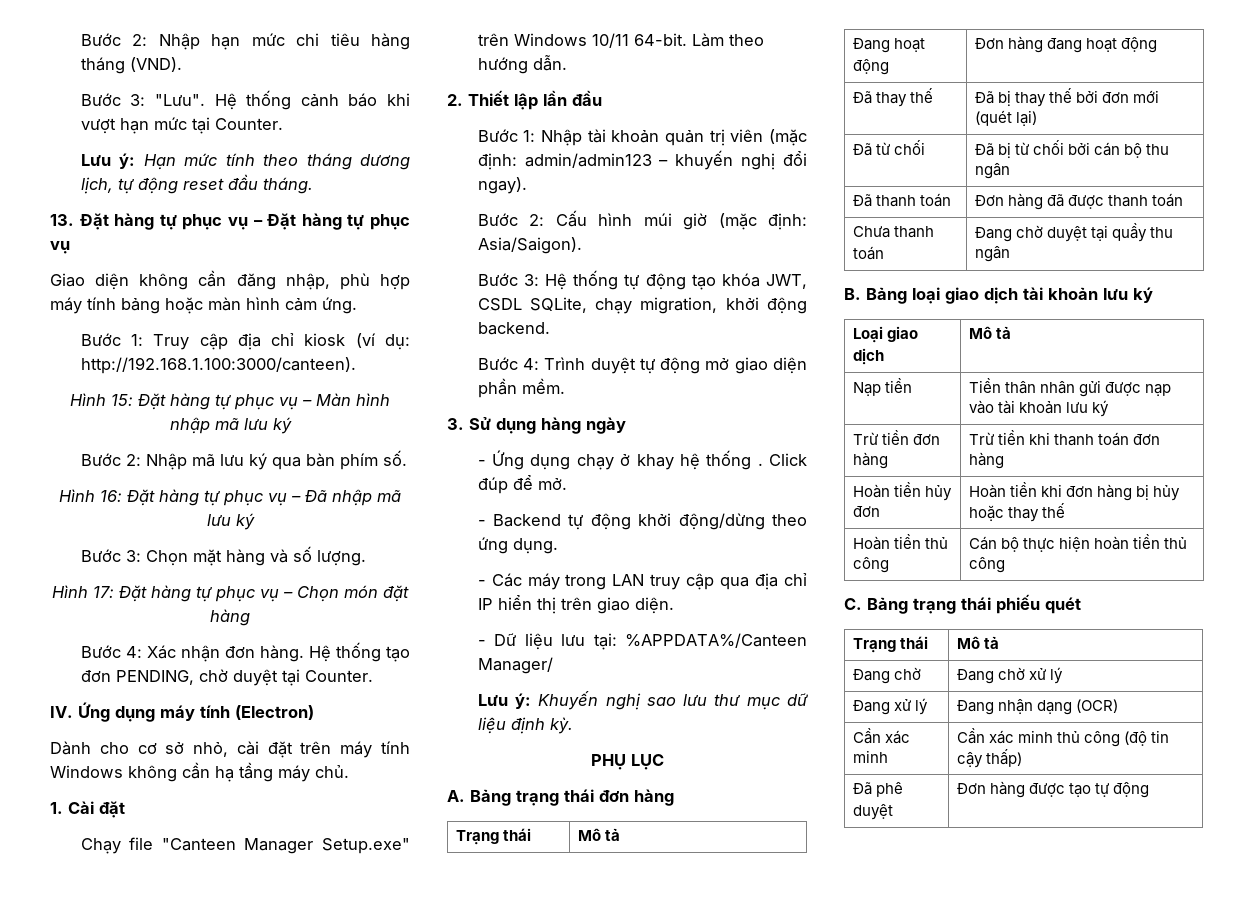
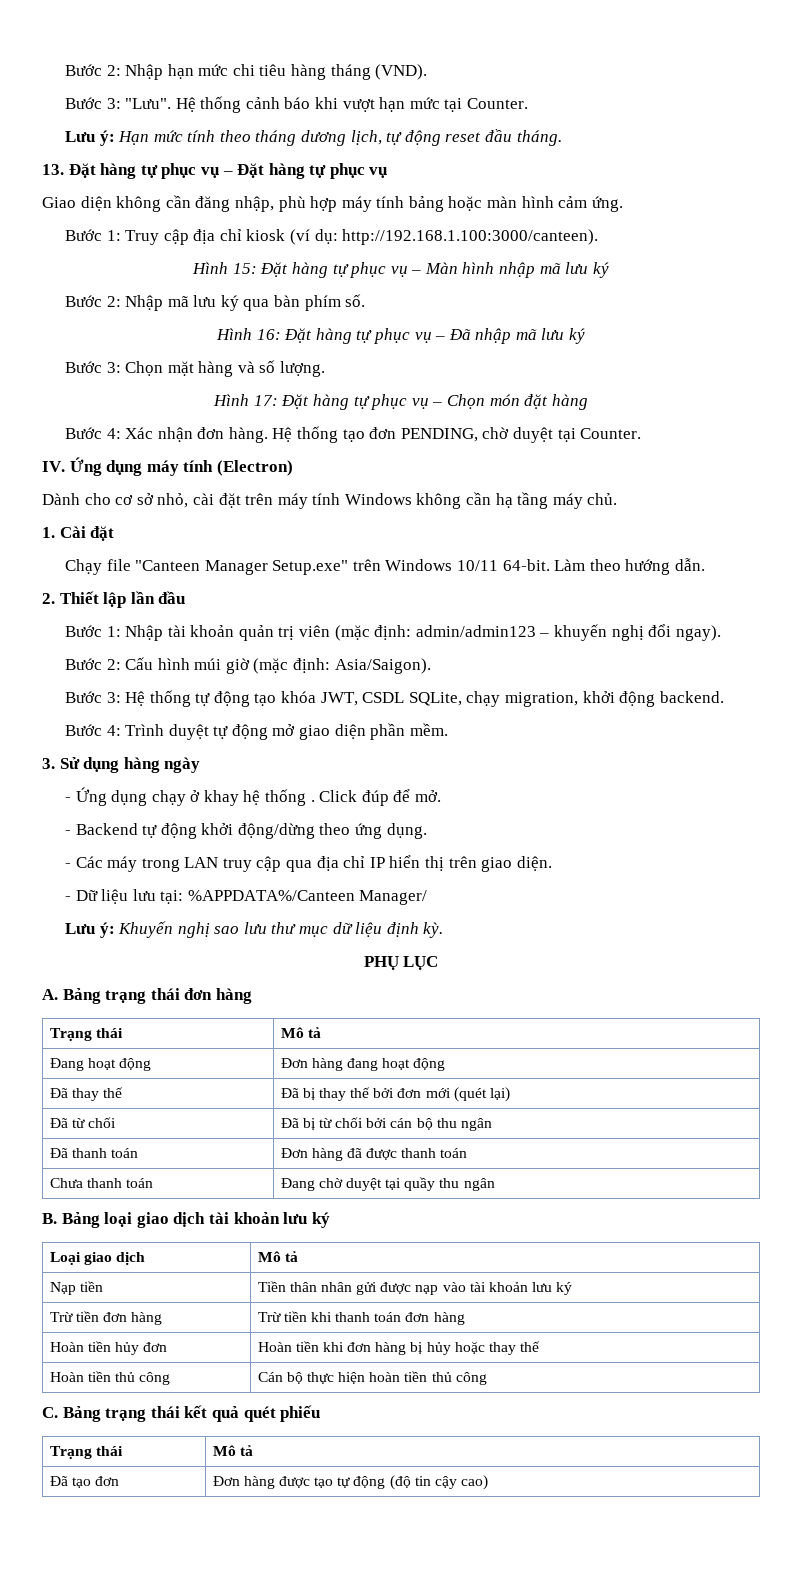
(991, 603) none -> [184,1405,276,1422] kết quả quét
[1045,597,1081,614] [853,636,929,653] [957,636,1000,649] [853,667,922,684] [957,667,1064,684] [853,698,929,715] [957,698,1119,715] [853,728,911,744] [853,750,889,763] [957,728,1170,747] [957,749,1023,768] [853,781,904,797] [853,803,894,820] quét // Trạng thái | Mô tả // Đang chờ | Đang chờ xử lý // Đang xử lý | Đang nhận dạng (OCR) // Cần xác minh | Cần xác minh thủ công (độ tin cậy thấp) // Đã phê duyệt -> [49,1446,123,1459] [212,1445,253,1456] [49,1476,119,1488] // Trạng thái | Mô tả // Đã tạo đơn
(1150, 789) none -> [389,1475,489,1490] (độ tin cậy cao)

